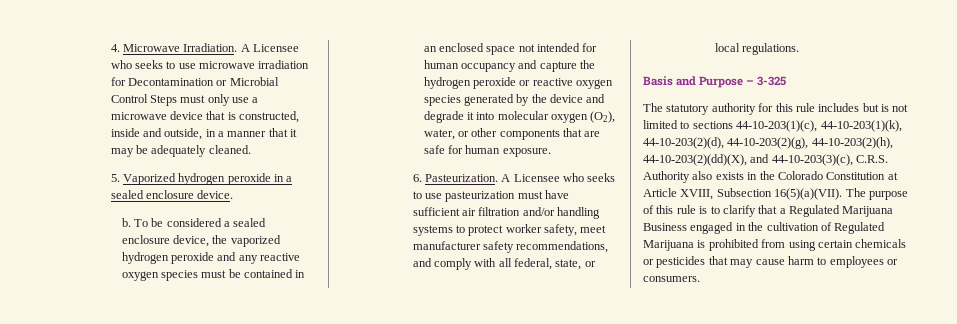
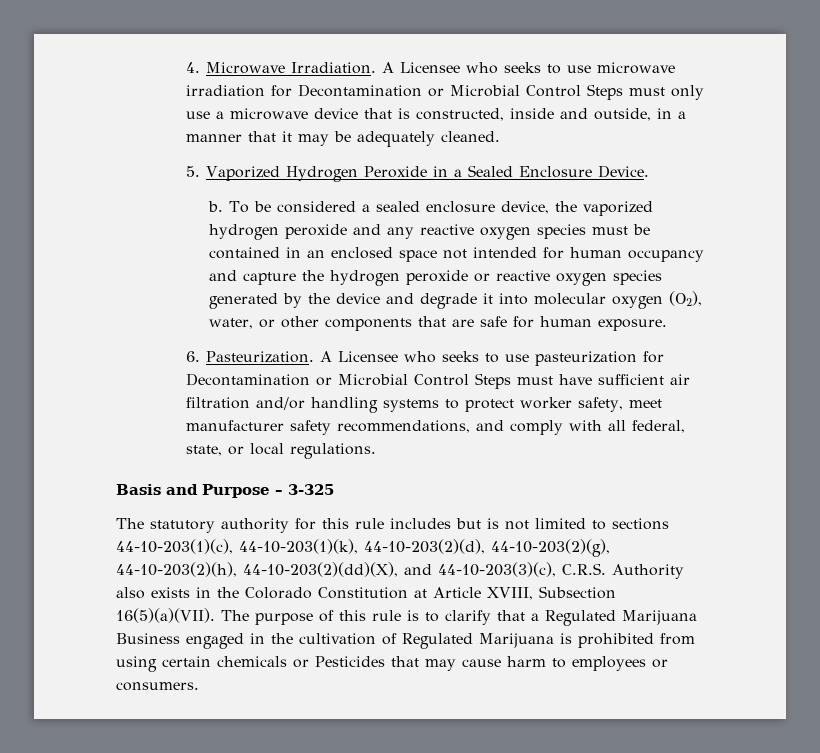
[178,173,293,185] [110,190,234,199] hydrogen peroxide in a sealed enclosure device. -> [285,165,649,182] Hydrogen Peroxide in a Sealed Enclosure Device.
(516, 196) none -> [642,351,664,363] [185,373,511,389] for Decontamination or Microbial Control Steps
[656,256,706,268] pesticides -> [315,656,385,667] Pesticides

